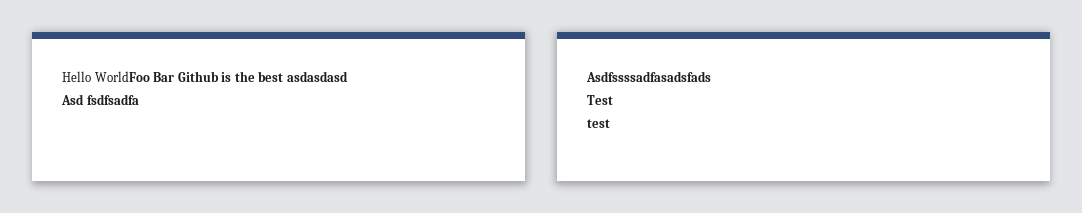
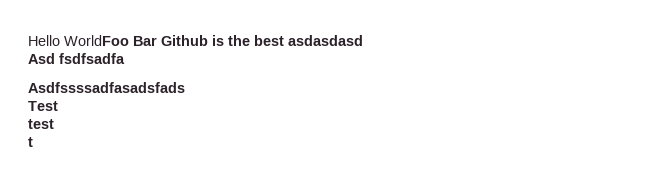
(610, 123) none -> [28,137,33,147] // t

